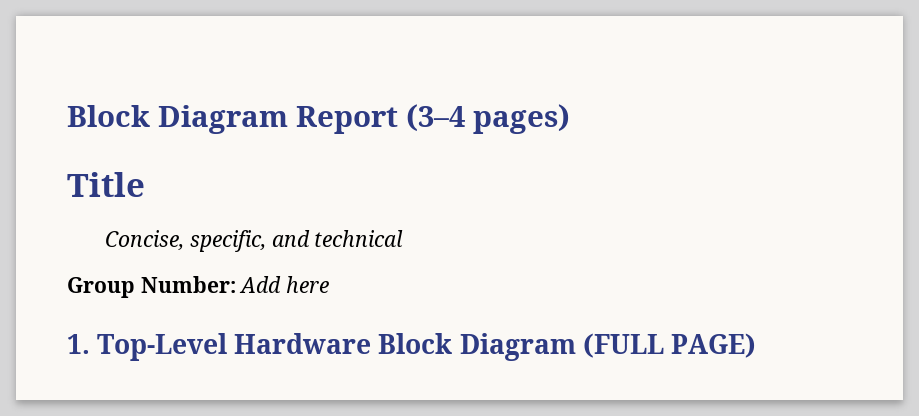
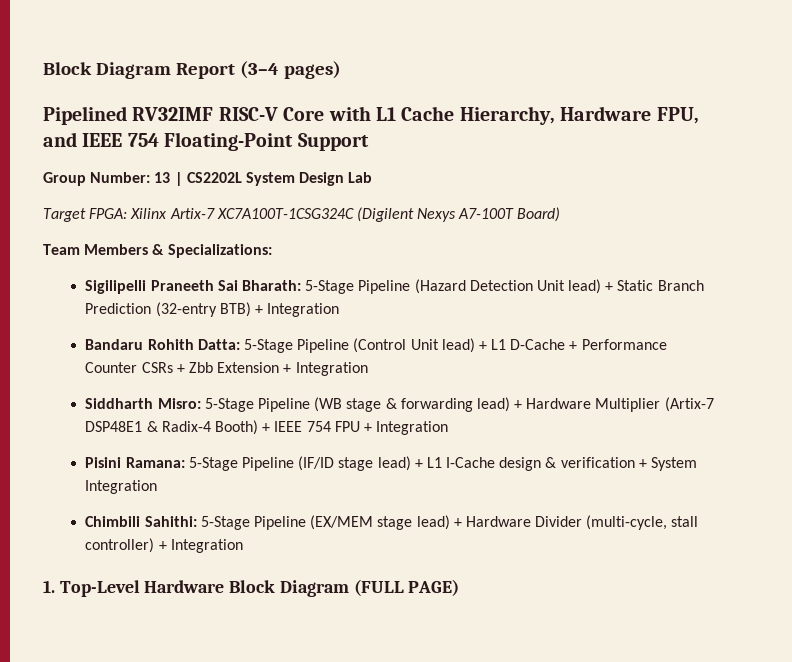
[67,172,145,197] [105,230,404,252] [67,276,330,298] Title // Concise, specific, and technical // Group Number: Add here -> [43,106,699,125] [43,132,369,151] [43,172,373,186] [43,207,561,222] [43,244,272,258] [85,279,704,294] [85,302,340,317] [85,338,667,353] [85,362,368,376] [85,397,714,412] [85,420,449,435] [85,456,698,471] [85,480,158,494] [85,515,699,530] [85,538,243,553] Pipelined RV32IMF RISC-V Core with L1 Cache Hierarchy, Hardware FPU, and IEEE 754 Floating-Point Support // Group Number: 13 | CS2202L System Design Lab // Target FPGA: Xilinx Artix-7 XC7A100T-1CSG324C (Digilent Nexys A7-100T Board) // Team Members & Specializations: // Sigilipelli Praneeth Sai Bharath: 5-Stage Pipeline (Hazard Detection Unit lead) + Static Branch Prediction (32-entry BTB) + Integration // Bandaru Rohith Datta: 5-Stage Pipeline (Control Unit lead) + L1 D-Cache + Performance Counter CSRs + Zbb Extension + Integration // Siddharth Misro: 5-Stage Pipeline (WB stage & forwarding lead) + Hardware Multiplier (Artix-7 DSP48E1 & Radix-4 Booth) + IEEE 754 FPU + Integration // Pisini Ramana: 5-Stage Pipeline (IF/ID stage lead) + L1 I-Cache design & verification + System Integration // Chimbili Sahithi: 5-Stage Pipeline (EX/MEM stage lead) + Hardware Divider (multi-cycle, stall controller) + Integration

